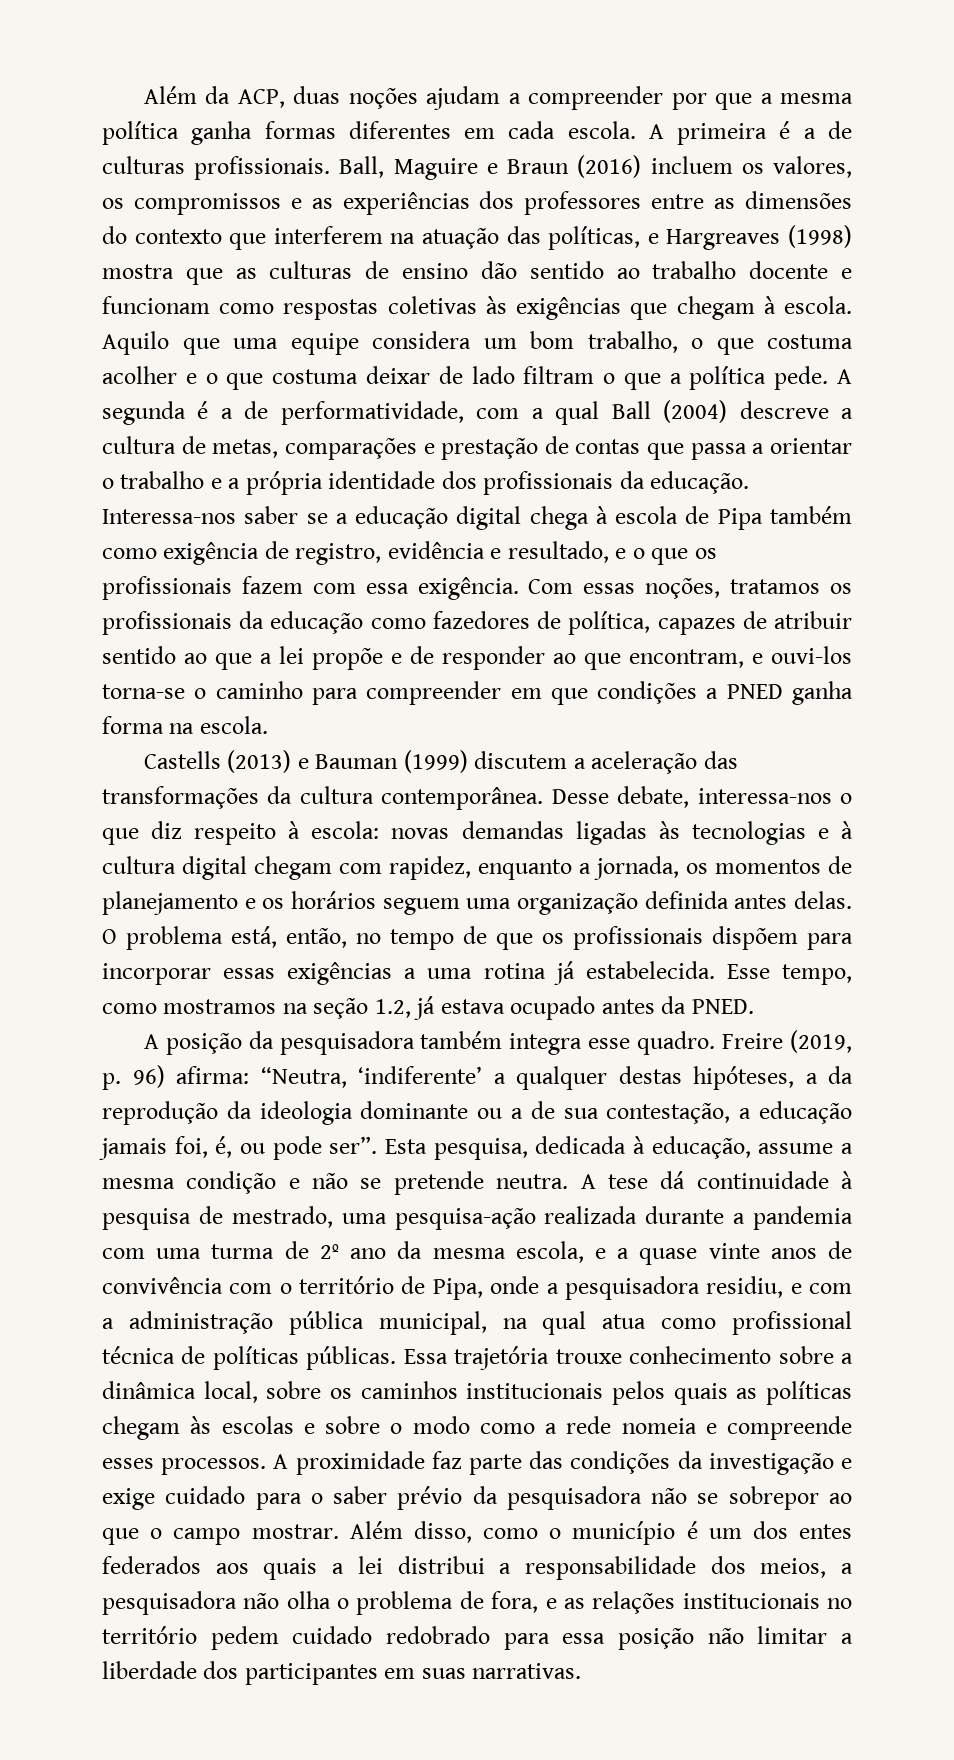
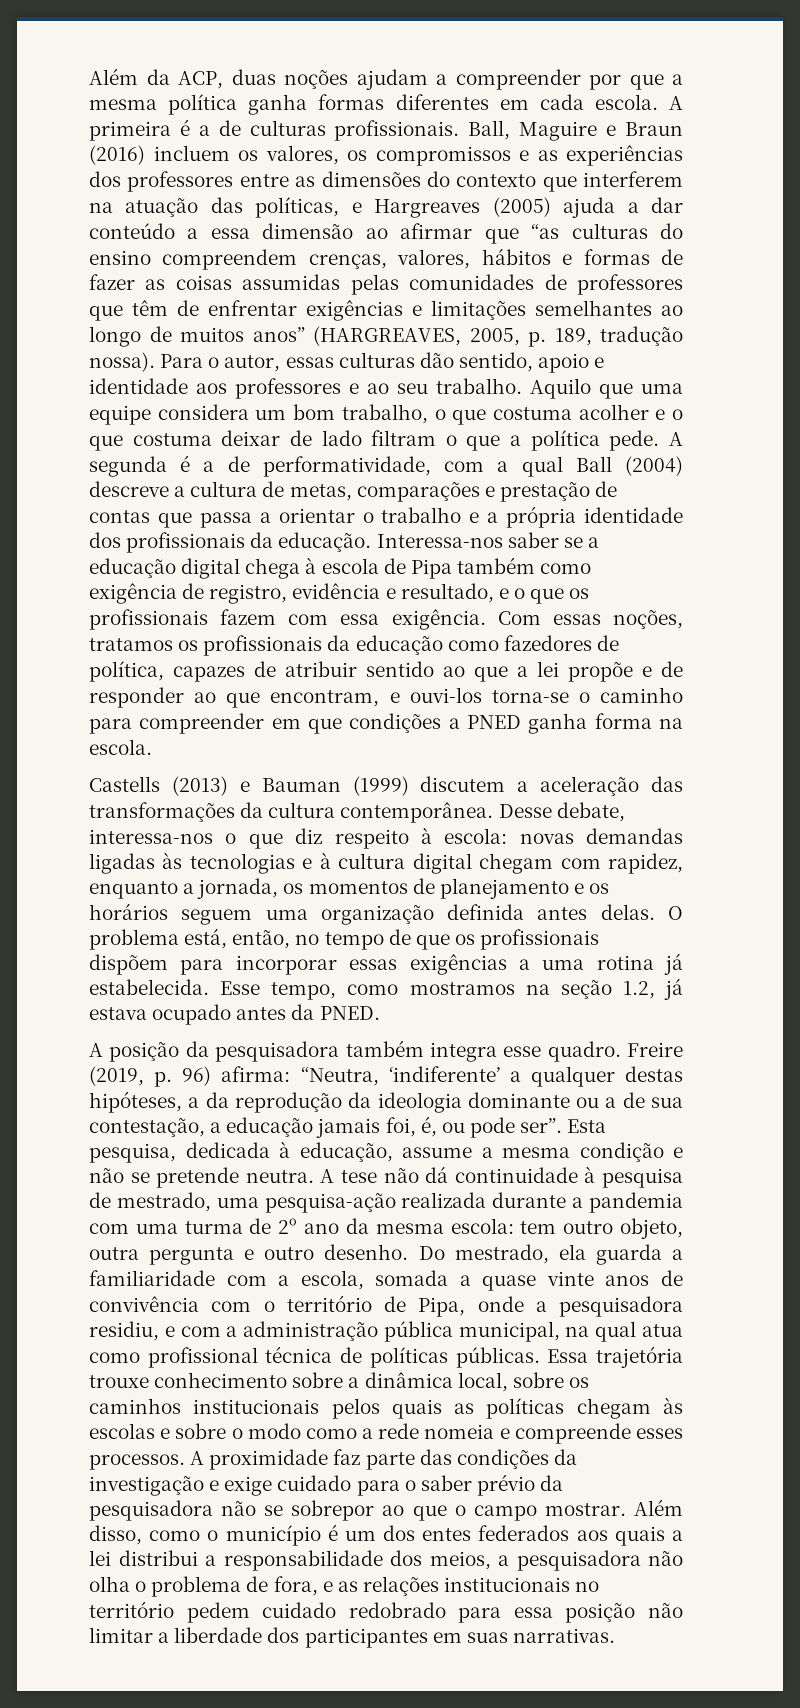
[787,225,852,248] [102,261,853,285] [102,296,852,320] (1998) mostra que as culturas de ensino dão sentido ao trabalho docente e funcionam como respostas coletivas às exigências que chegam à escola. -> [492,197,684,218] [89,223,684,244] [89,248,684,270] [89,274,683,295] [89,300,683,321] [89,326,683,347] [89,352,605,373] [89,378,522,399] (2005) ajuda a dar conteúdo a essa dimensão ao afirmar que “as culturas do ensino compreendem crenças, valores, hábitos e formas de fazer as coisas assumidas pelas comunidades de professores que têm de enfrentar exigências e limitações semelhantes ao longo de muitos anos” (HARGREAVES, 2005, p. 189, tradução nossa). Para o autor, essas culturas dão sentido, apoio e identidade aos professores e ao seu trabalho.
(648, 1181) none -> [383,1168,419,1183] não
[515,1241,606,1263] escola, e -> [450,1218,683,1239] [89,1244,684,1265] [89,1270,449,1290] escola: tem outro objeto, outra pergunta e outro desenho. Do mestrado, ela guarda a familiaridade com a escola, somada

